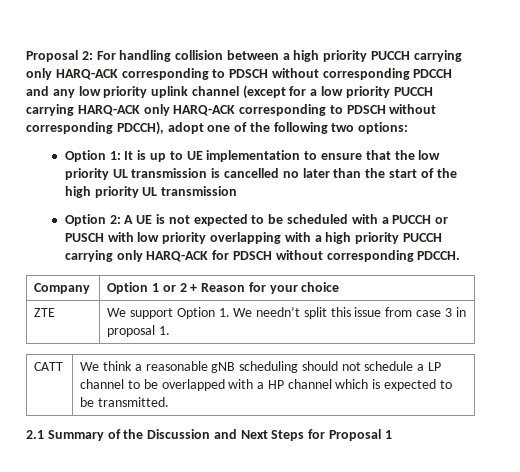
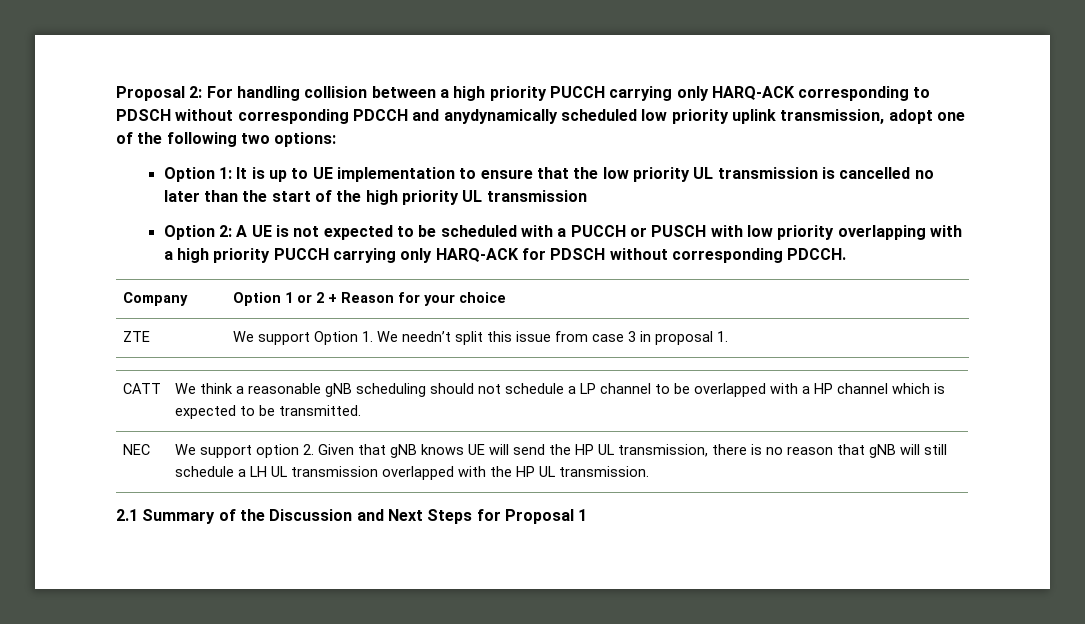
[52,89,75,98] any -> [443,109,637,124] anydynamically scheduled
[191,85,433,99] [26,104,437,116] [26,121,164,135] channel (except for a low priority PUCCH carrying HARQ-ACK only HARQ-ACK corresponding to PDSCH without corresponding PDCCH), -> [780,109,885,124] transmission,
(169, 402) none -> [122,444,150,455] [174,444,947,458] [174,466,649,480] // NEC | We support option 2. Given that gNB knows UE will send the HP UL transmission, there is no reason that gNB will still schedule a LH UL transmission overlapped with the HP UL transmission.

